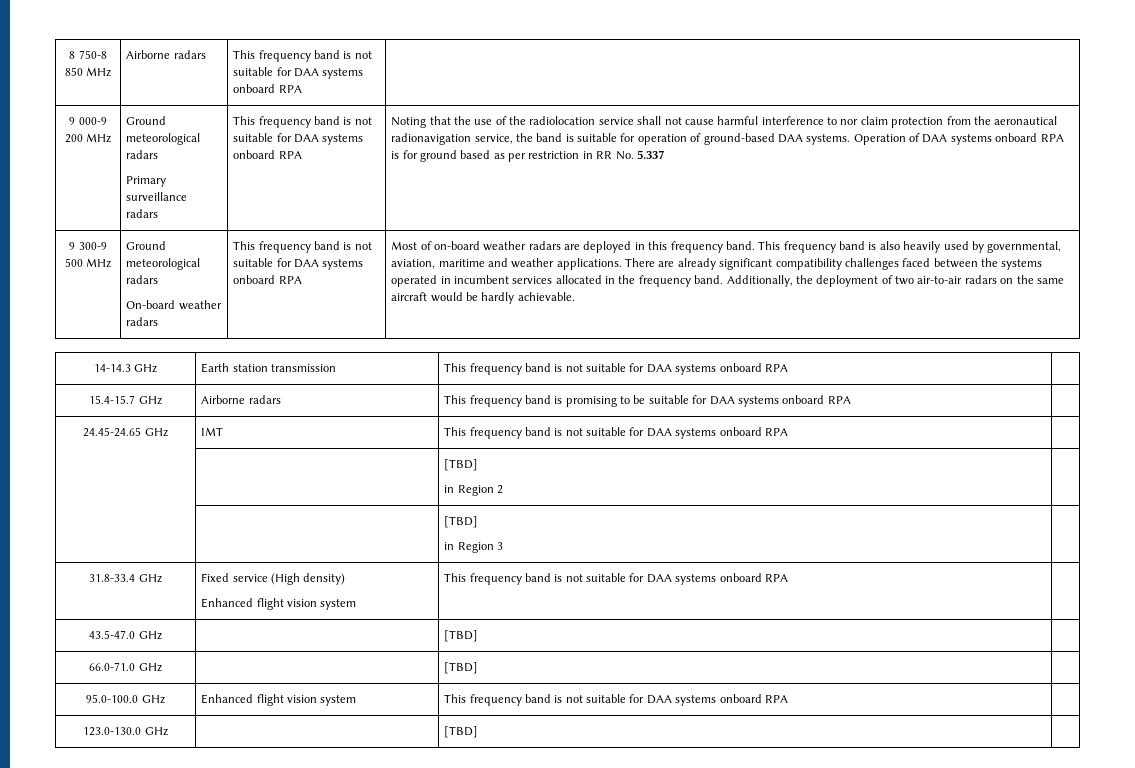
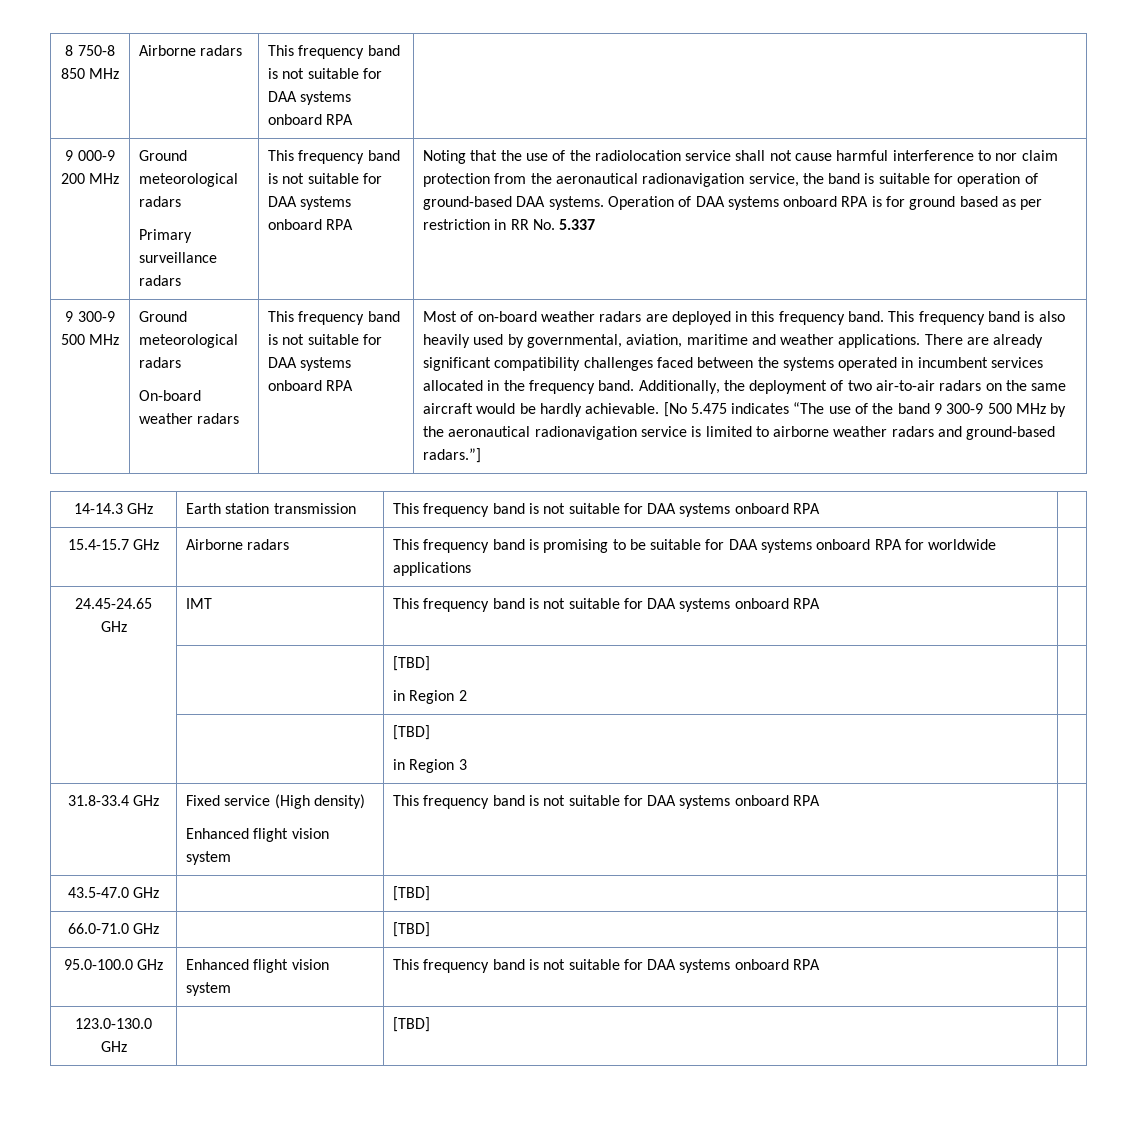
(575, 296) none -> [663,402,1067,417] [422,426,1056,440] [422,448,481,463] [No 5.475 indicates “The use of the band 9 300-9 500 MHz by the aeronautical radionavigation service is limited to airborne weather radars and ground-based radars.”]
(851, 400) none -> [905,539,997,550] [392,562,471,576] for worldwide applications

